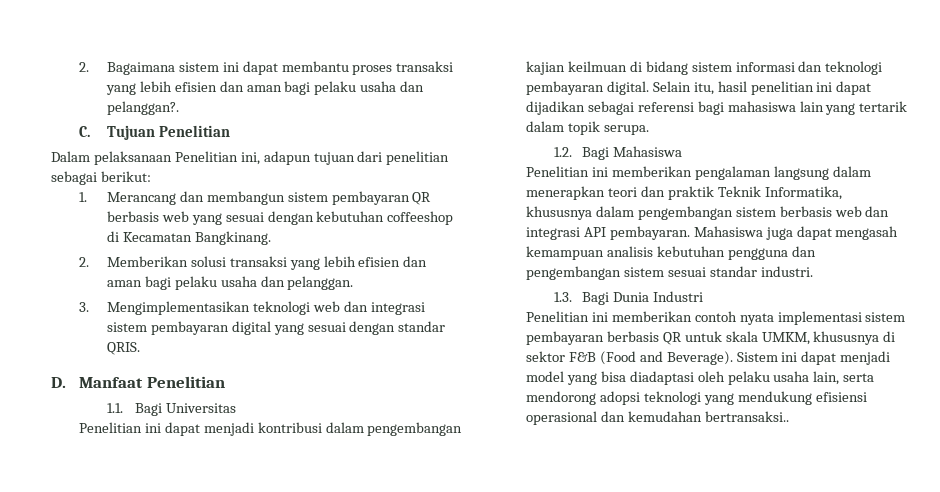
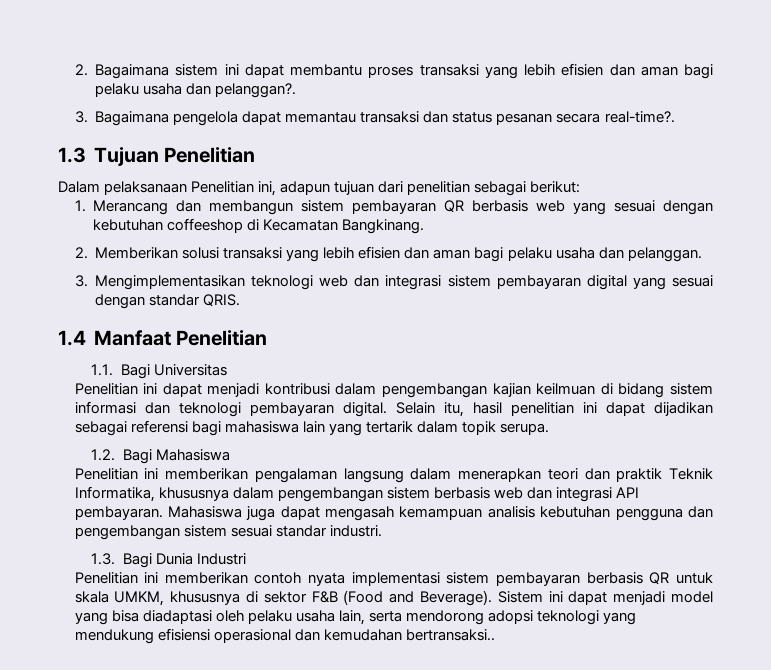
[78,126,90,137] C. -> [74,111,675,126] [58,147,86,163] 3. Bagaimana pengelola dapat memantau transaksi dan status pesanan secara real-time?. // 1.3
[51,377,66,388] D. -> [58,330,86,346] 1.4

